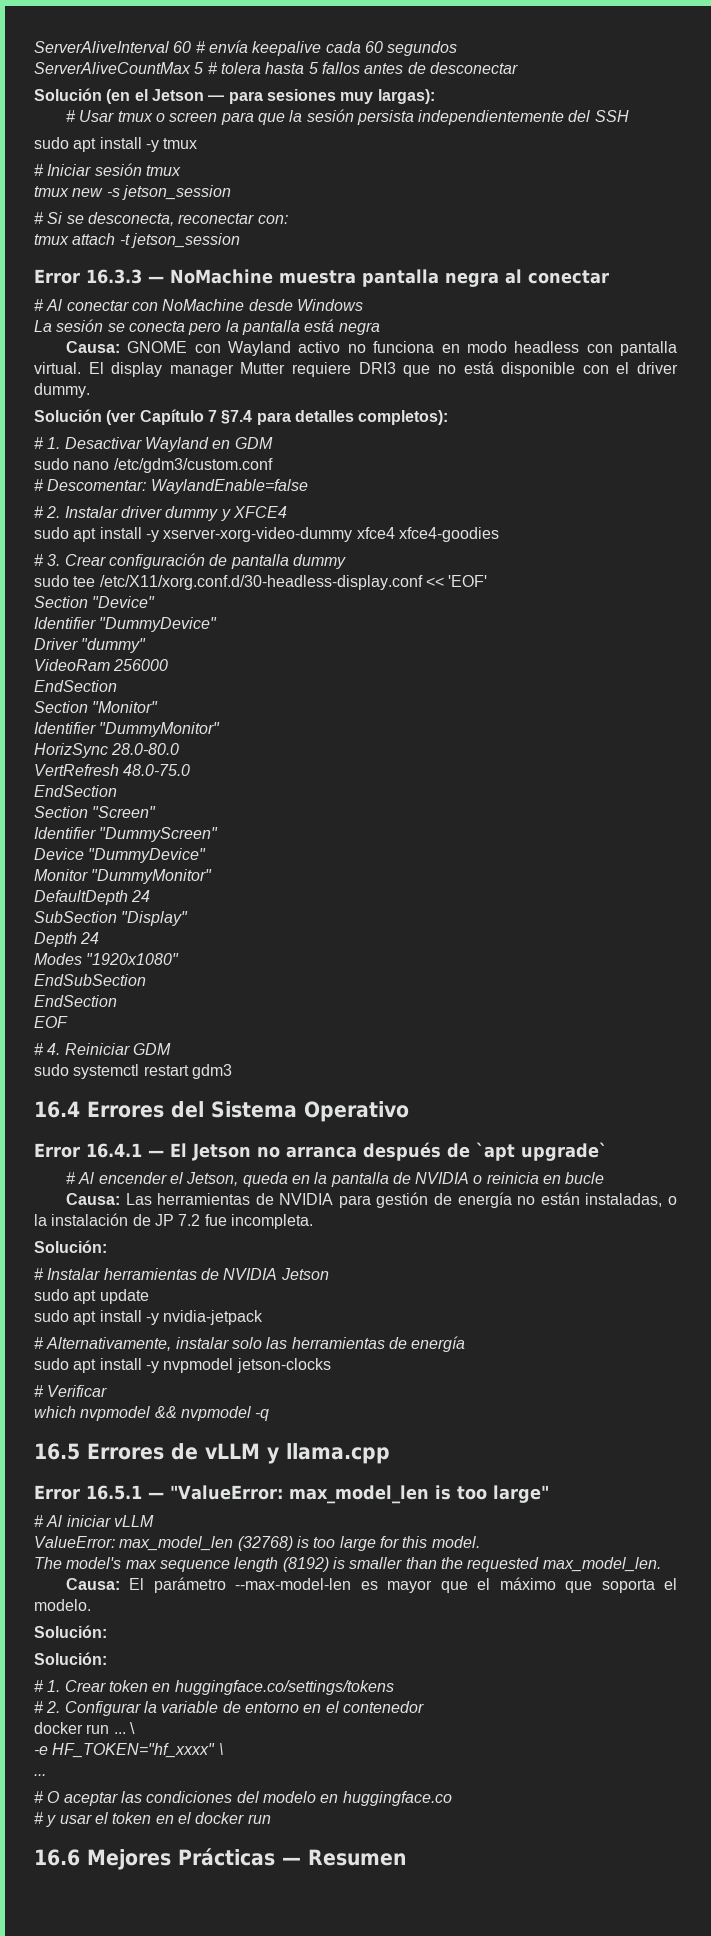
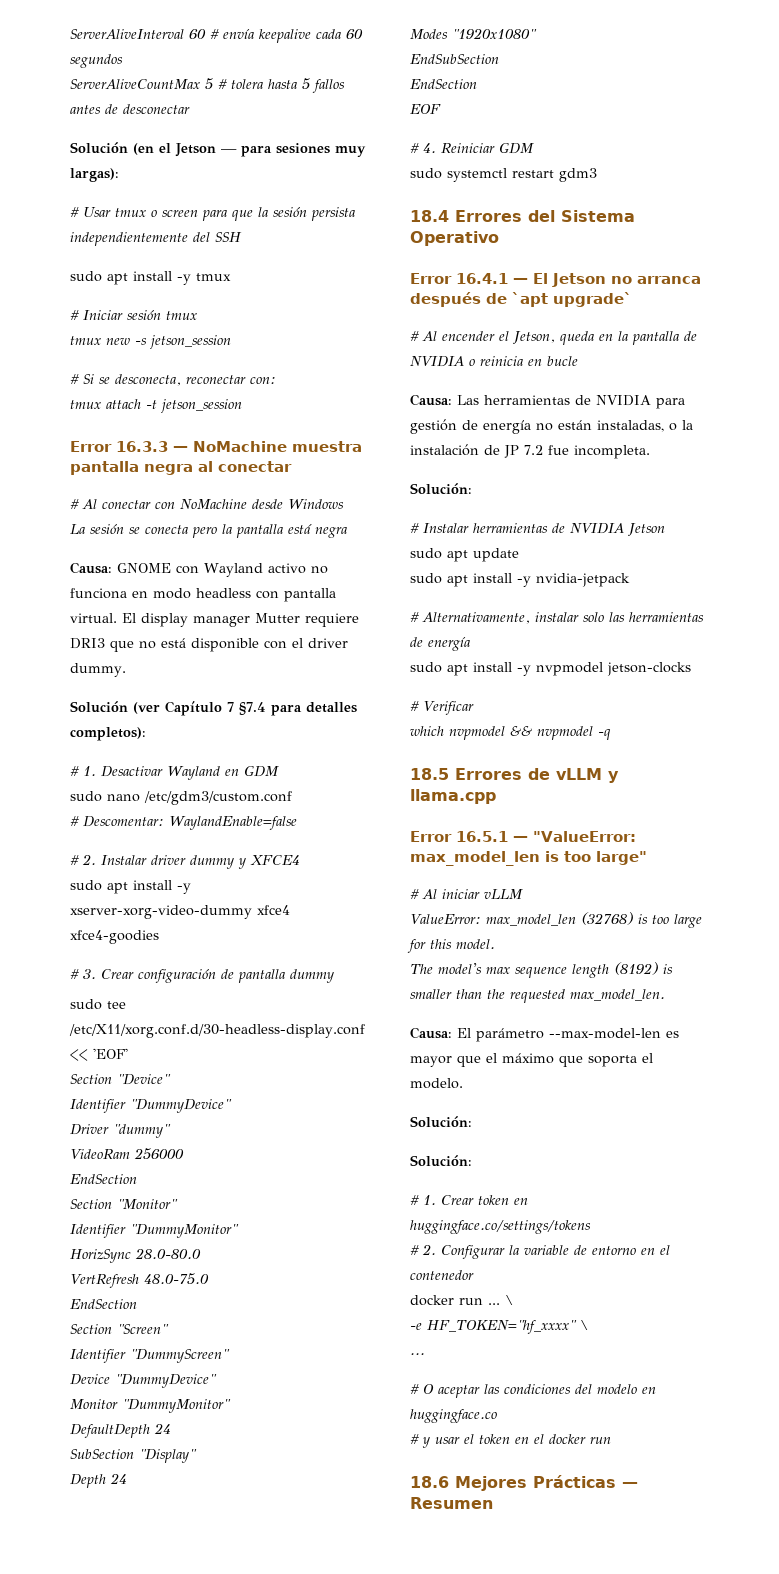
[34,1101,80,1118] 16.4 -> [410,210,449,222] 18.4
[34,1443,80,1460] 16.5 -> [410,768,449,780] 18.5
[34,1849,80,1866] 16.6 -> [410,1476,449,1488] 18.6

